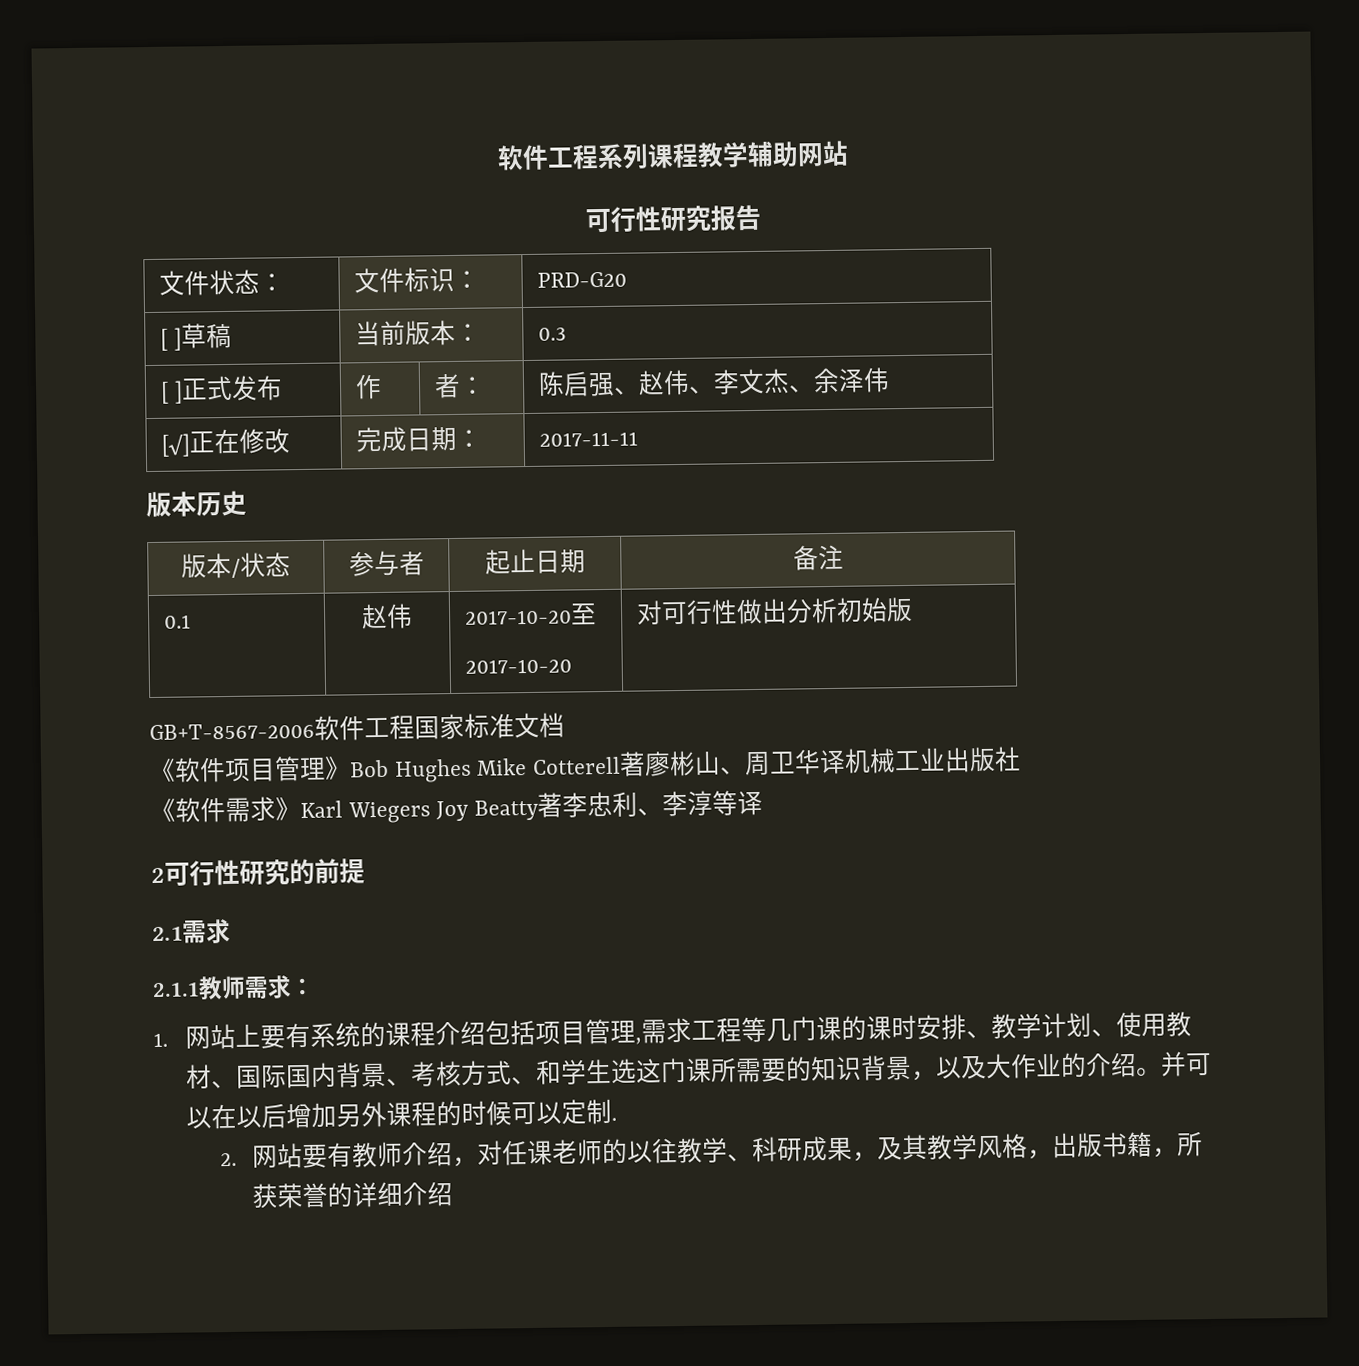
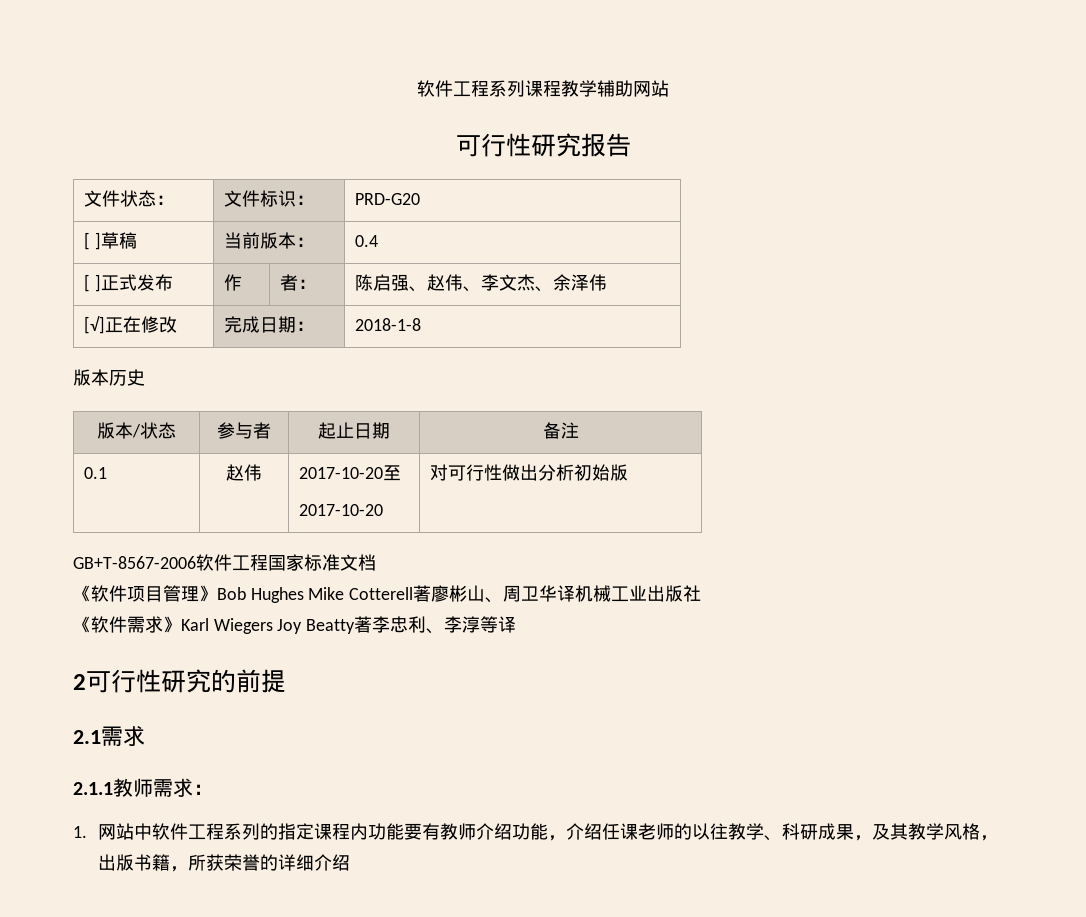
[537,327,567,341] 0.3 -> [354,235,378,247] 0.4
[538,431,638,447] 2017-11-11 -> [354,318,421,331] 2018-1-8
[235,1011,1193,1049] [186,1051,1213,1089] [186,1098,618,1130] [219,1143,303,1169] 上要有系统的课程介绍包括项目管理,需求工程等几门课的课时安排、教学计划、使用教材、国际国内背景、考核方式、和学生选这门课所需要的知识背景，以及大作业的介绍。并可以在以后增加另外课程的时候可以定制. // 2.网站 -> [134,823,405,840] 中软件工程系列的指定课程内功能
[451,1140,503,1168] ，对 -> [512,823,603,841] 功能，介绍

